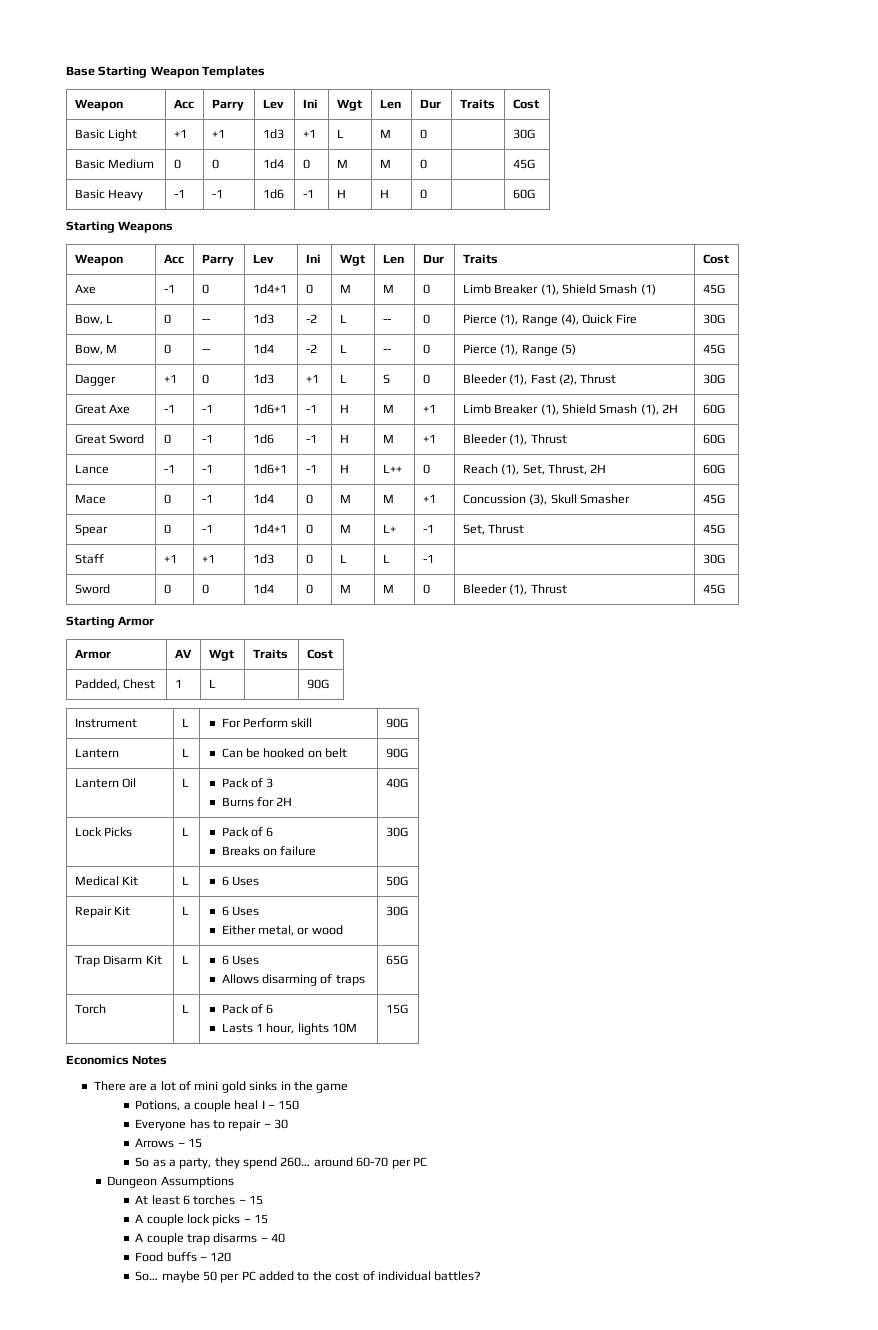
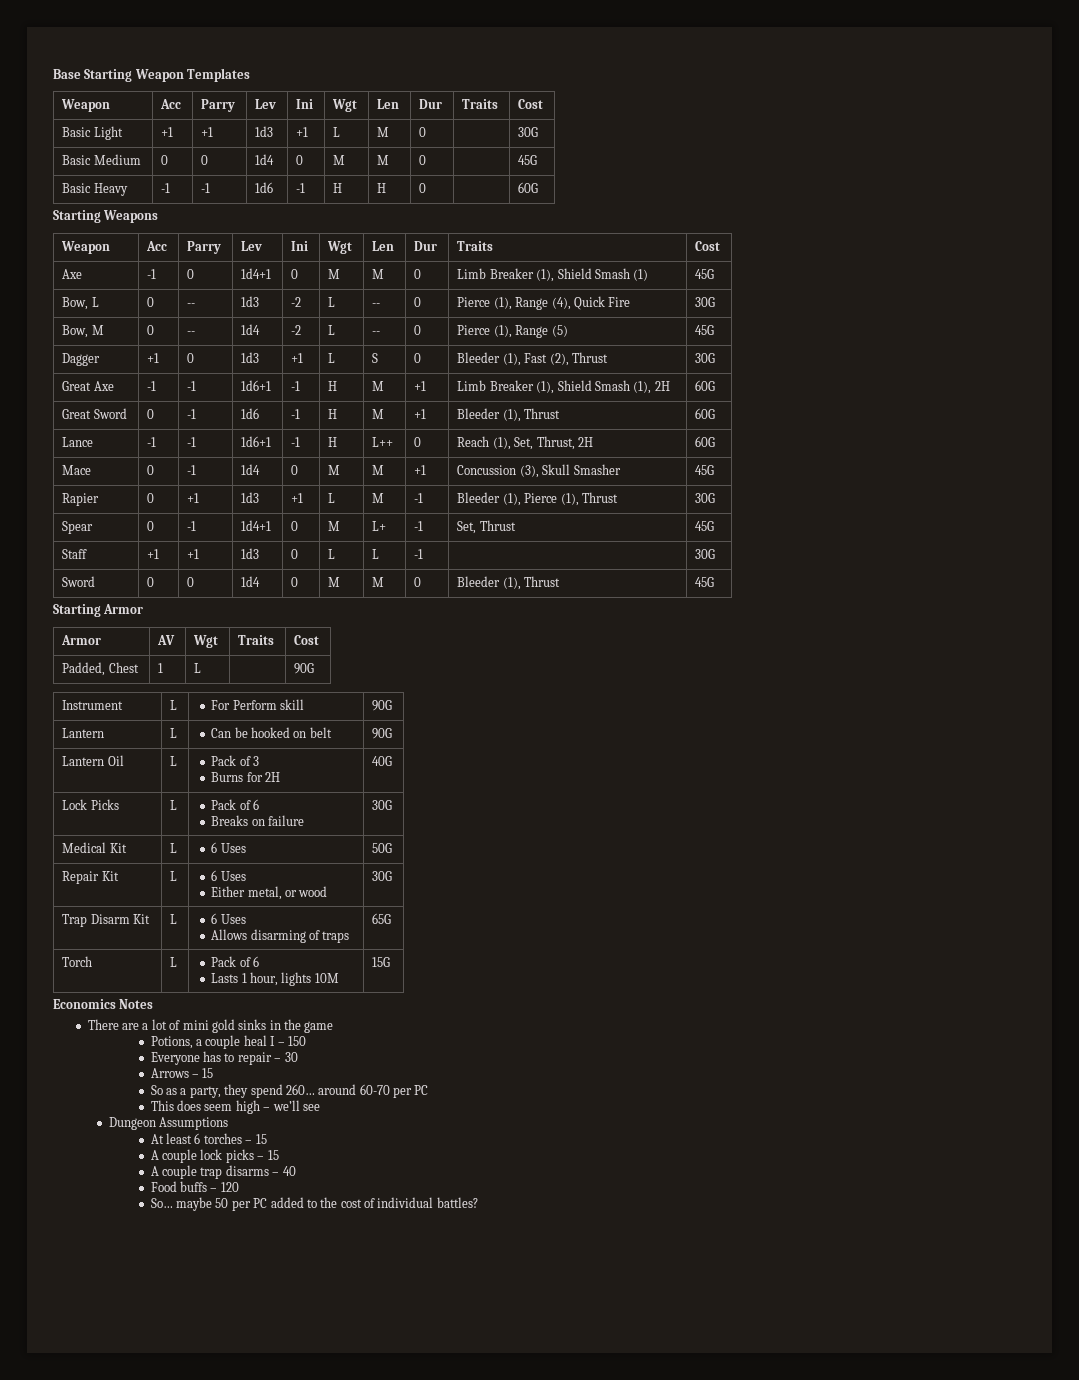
(725, 499) none -> [62,493,100,506] [147,493,155,503] [187,493,200,503] [241,492,260,503] [291,493,304,503] [328,493,336,503] [372,493,385,503] [414,493,424,503] [457,492,618,506] [695,493,716,503] // Rapier | 0 | +1 | 1d3 | +1 | L | M | -1 | Bleeder (1), Pierce (1), Thrust | 30G
(427, 1162) none -> [150,1100,320,1114] // This does seem high – we’ll see

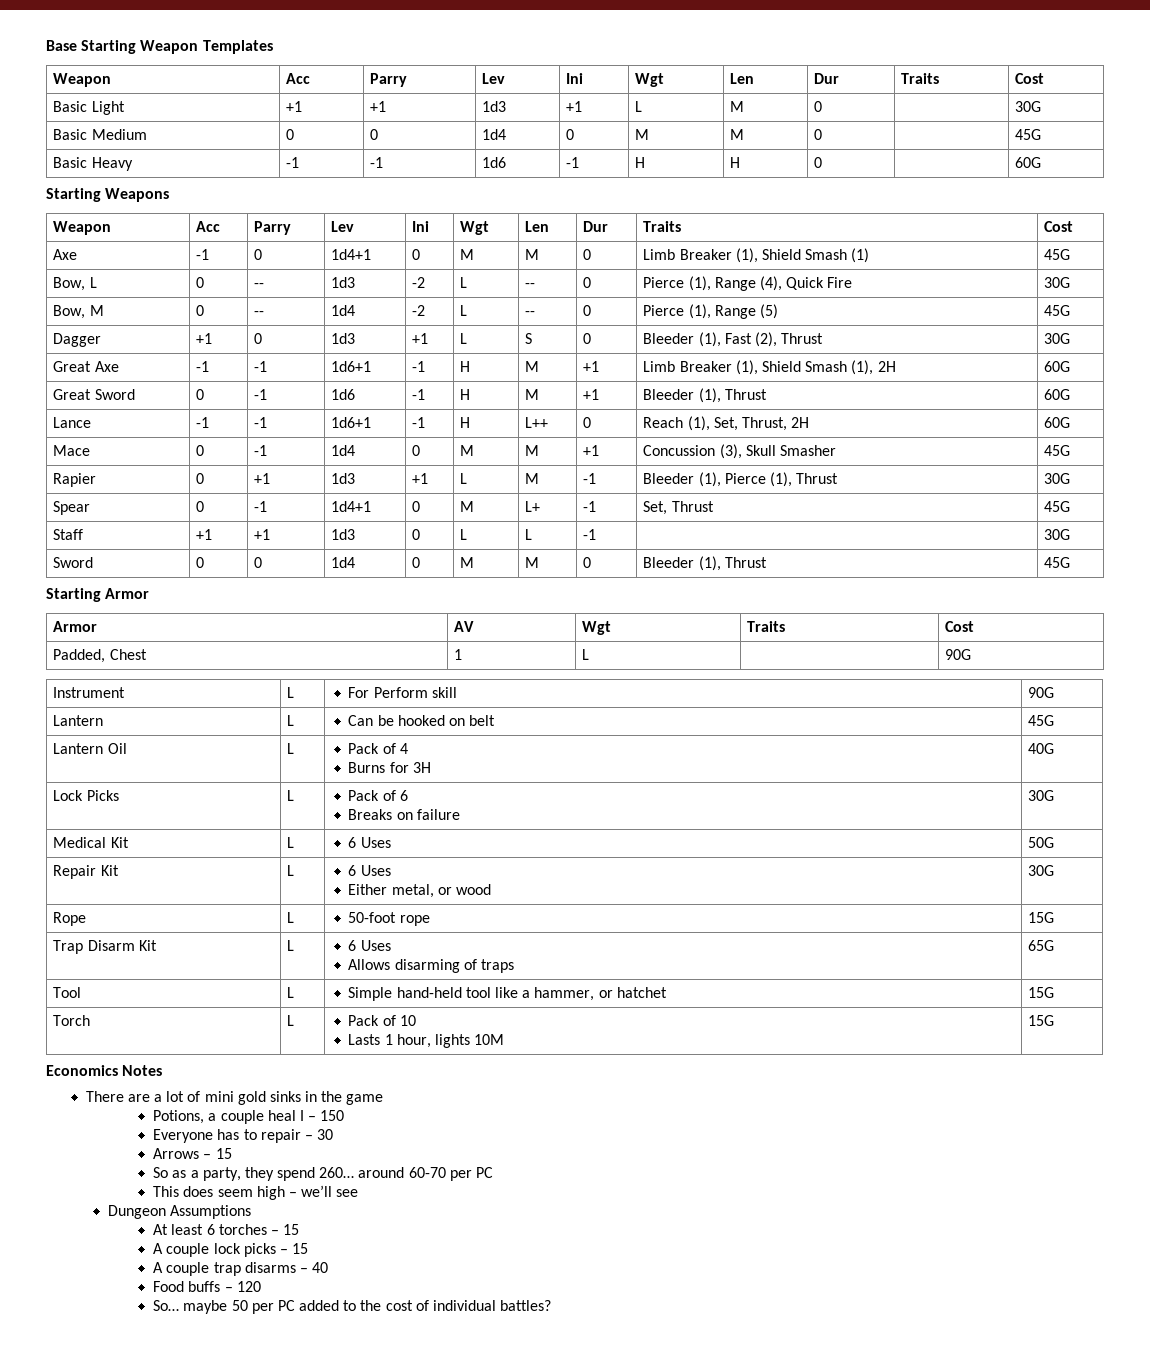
[372,728,393,739] 90G -> [1028,715,1055,726] 45G
[252,756,259,766] 3 -> [399,743,408,754] 4
[264,772,280,782] 2H -> [412,762,431,773] 3H
(393, 876) none -> [53,912,87,926] [287,912,295,923] [348,912,430,926] [1028,912,1055,923] // Rope | L | 50-foot rope | 15G
(392, 918) none -> [53,987,82,998] [287,987,295,998] [348,987,667,1001] [1028,987,1055,998] // Tool | L | Simple hand-held tool like a hammer, or hatchet | 15G
[252,956,259,967] 6 -> [399,1015,416,1026] 10

